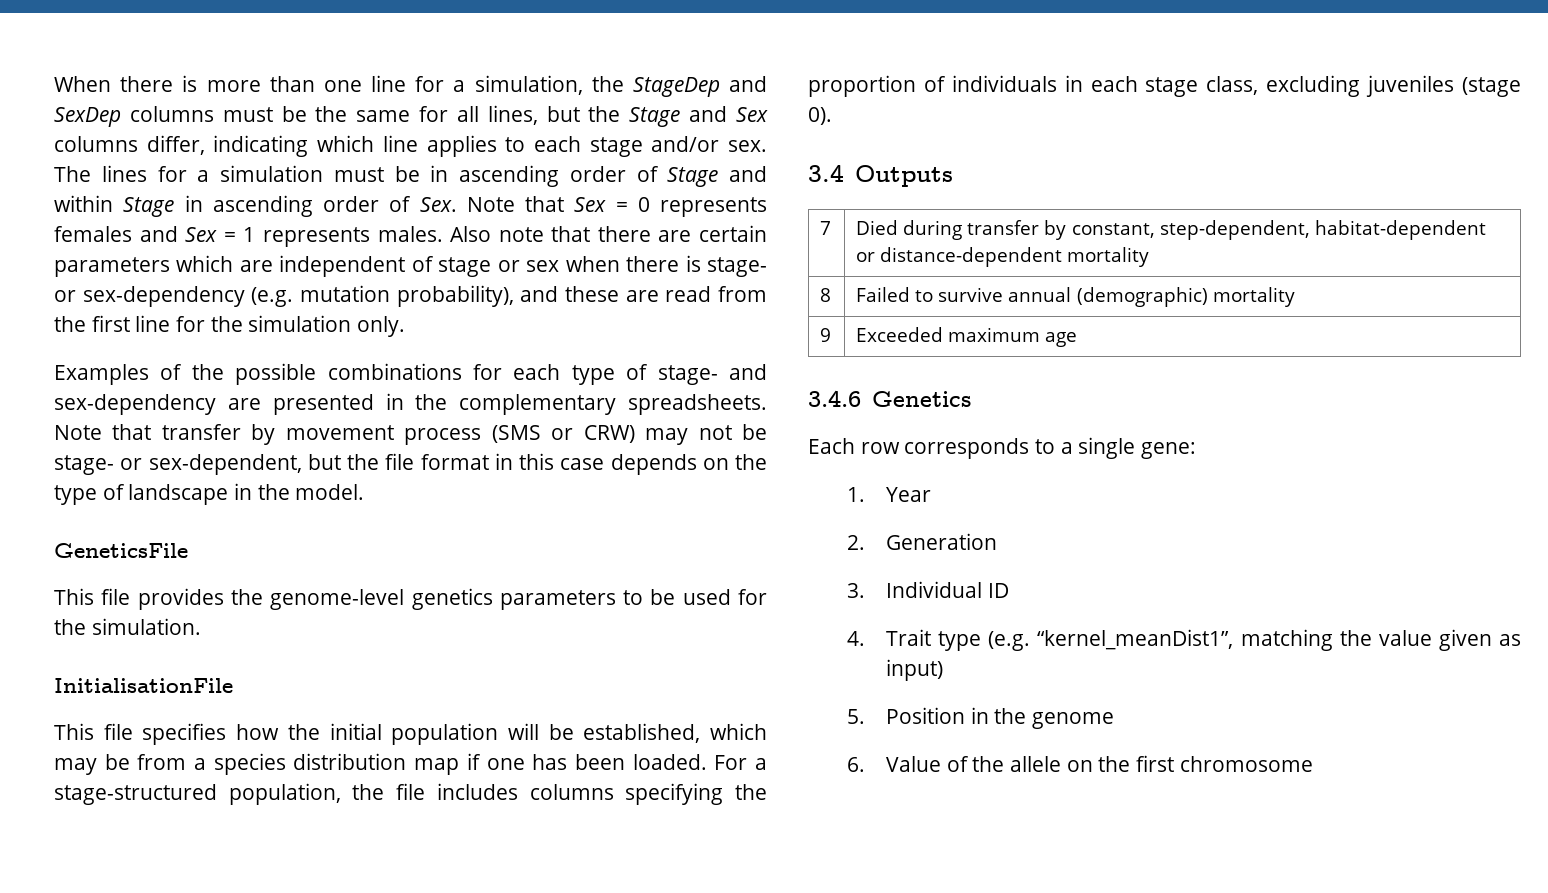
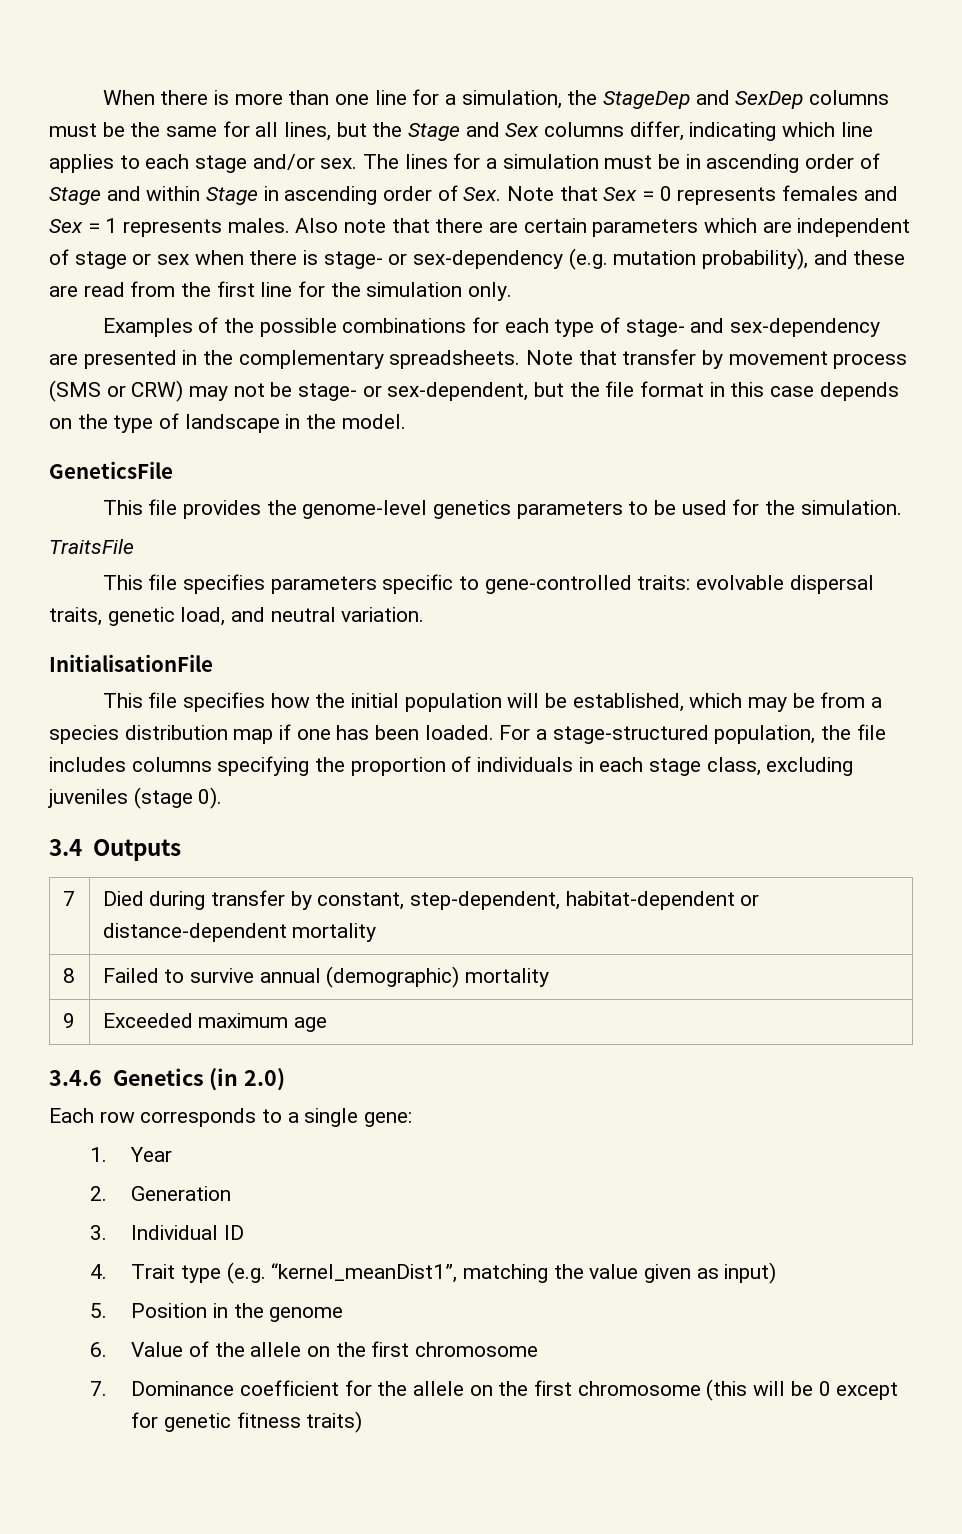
(201, 626) none -> [49,539,134,554] [102,574,874,594] [49,607,425,626] // TraitsFile // This file specifies parameters specific to gene-controlled traits: evolvable dispersal traits, genetic load, and neutral variation.
(971, 399) none -> [209,1068,286,1091] (in 2.0)
(1313, 764) none -> [90,1379,899,1401] [131,1411,363,1433] // 7. Dominance coefficient for the allele on the first chromosome (this will be 0 except for genetic fitness traits)

